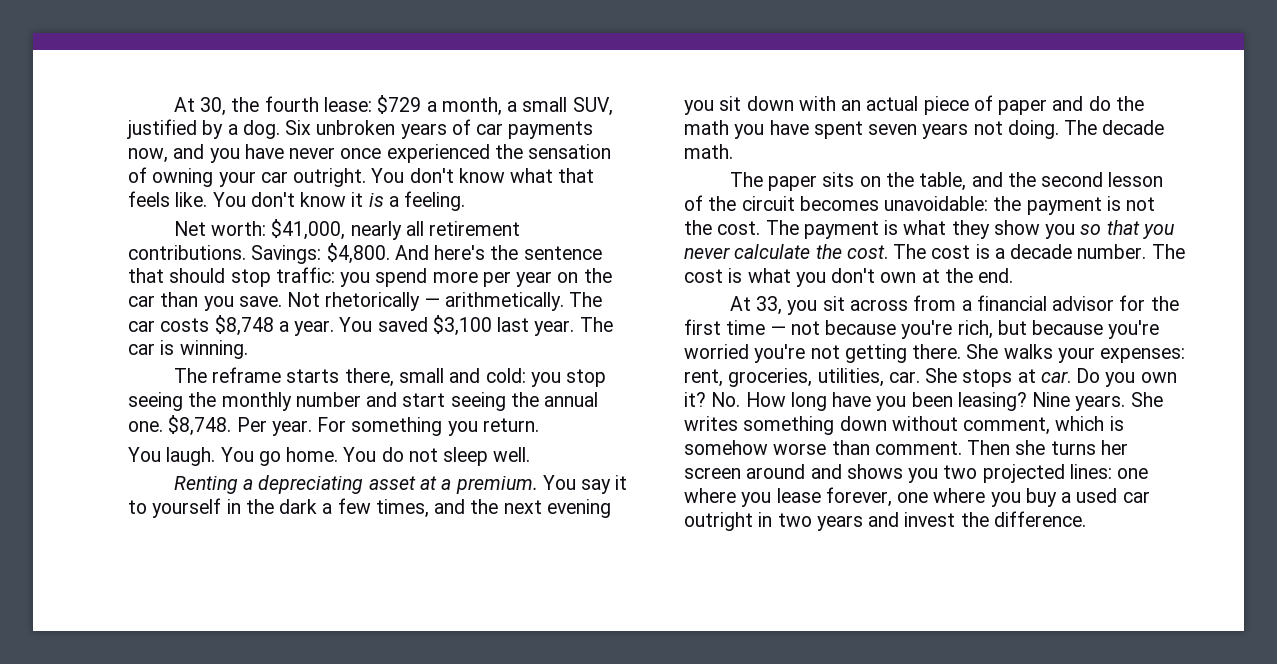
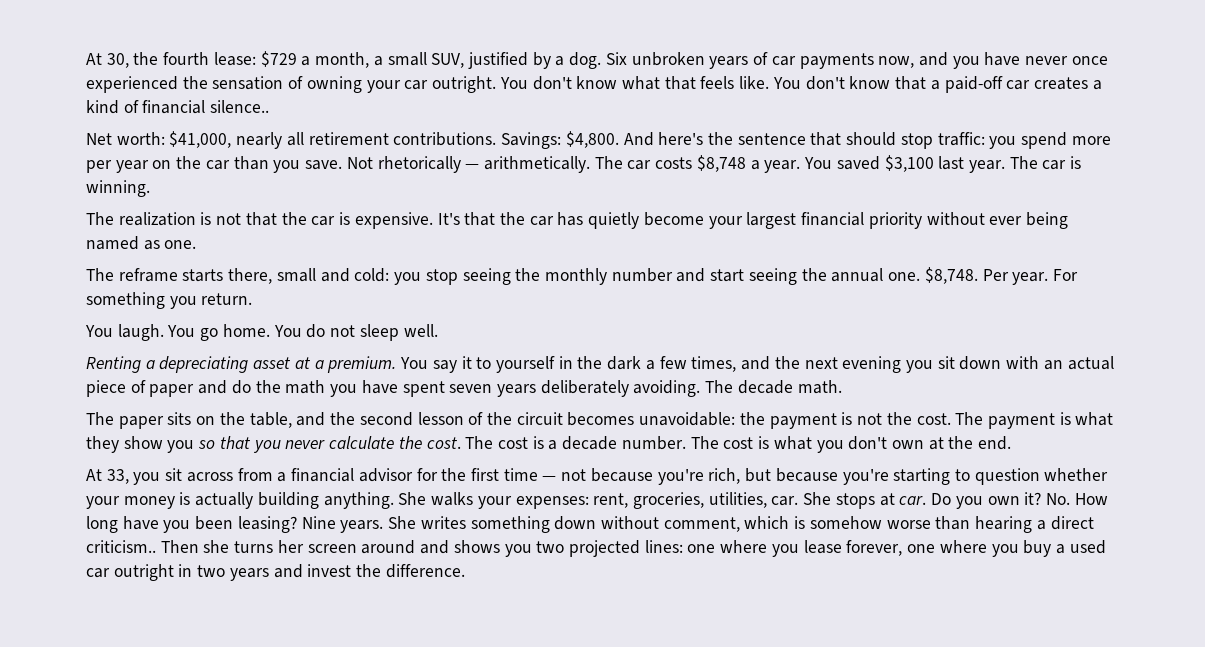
[351,191,466,211] it is a feeling. -> [895,76,1102,93] [86,100,270,114] that a paid-off car creates a kind of financial silence..
(248, 349) none -> [86,212,1068,229] [86,236,197,250] // The realization is not that the car is expensive. It's that the car has quietly become your largest financial priority without ever being named as one.
[973,120,1059,139] not doing. -> [540,380,701,397] deliberately avoiding.
[684,344,962,363] worried you're not getting there. -> [893,468,1109,485] [86,492,394,509] starting to question whether your money is actually building anything.
[874,441,962,455] comment. -> [975,516,1094,533] [86,540,156,553] hearing a direct criticism..

